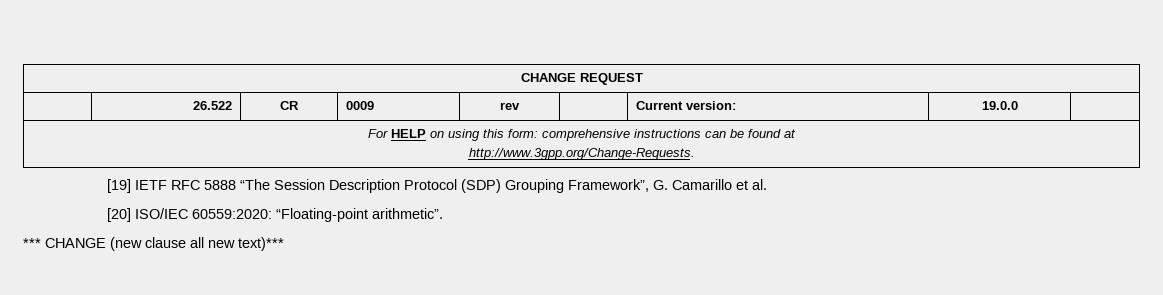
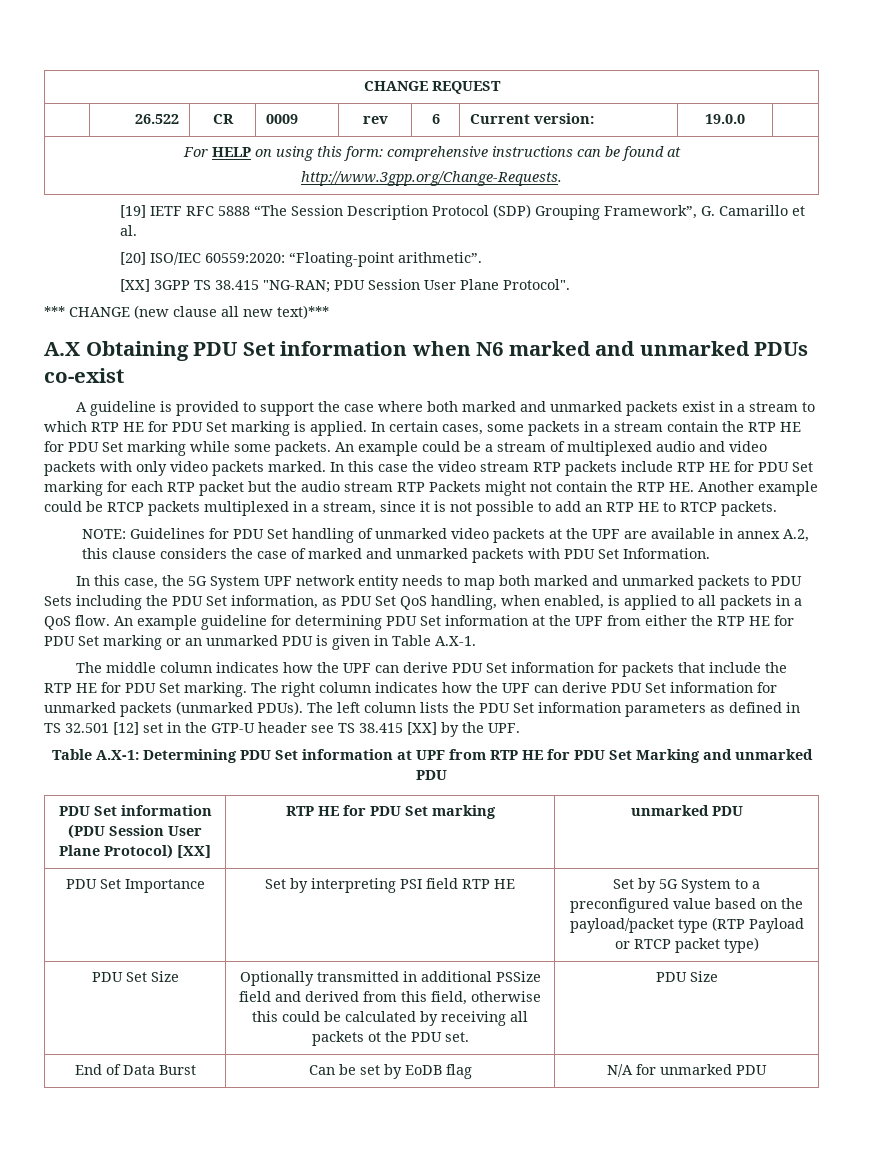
(520, 106) none -> [431,114,440,124] 6
(444, 213) none -> [119,279,570,293] // [XX] 3GPP TS 38.415 "NG-RAN; PDU Session User Plane Protocol".
(284, 244) none -> [44,341,809,361] [44,368,124,383] [76,401,816,416] [44,421,801,436] [44,441,767,456] [44,461,813,476] [44,481,818,496] [44,501,777,516] [81,528,809,543] [81,548,710,563] [76,575,803,590] [44,595,802,610] [44,615,794,630] [44,635,476,650] [76,662,788,677] [44,682,777,697] [44,701,800,717] [44,722,520,737] [51,749,813,763] [416,770,447,780] [58,805,212,816] [68,824,202,839] [59,844,211,859] [285,805,496,819] [630,805,743,816] [65,879,205,893] [265,878,515,893] [613,878,760,893] [570,898,803,913] [569,917,804,933] [614,937,759,953] [91,971,179,982] [239,971,541,986] [239,991,541,1005] [252,1011,528,1026] [311,1031,469,1046] [655,971,718,982] [74,1064,196,1075] [308,1064,472,1079] [607,1064,767,1077] // A.X Obtaining PDU Set information when N6 marked and unmarked PDUs co-exist // A guideline is provided to support the case where both marked and unmarked packets exist in a stream to which RTP HE for PDU Set marking is applied. In certain cases, some packets in a stream contain the RTP HE for PDU Set marking while some packets. An example could be a stream of multiplexed audio and video packets with only video packets marked. In this case the video stream RTP packets include RTP HE for PDU Set marking for each RTP packet but the audio stream RTP Packets might not contain the RTP HE. Another example could be RTCP packets multiplexed in a stream, since it is not possible to add an RTP HE to RTCP packets. // NOTE: Guidelines for PDU Set handling of unmarked video packets at the UPF are available in annex A.2, this clause considers the case of marked and unmarked packets with PDU Set Information. // In this case, the 5G System UPF network entity needs to map both marked and unmarked packets to PDU Sets including the PDU Set information, as PDU Set QoS handling, when enabled, is applied to all packets in a QoS flow. An example guideline for determining PDU Set information at the UPF from either the RTP HE for PDU Set marking or an unmarked PDU is given in Table A.X-1. // The middle column indicates how the UPF can derive PDU Set information for packets that include the RTP HE for PDU Set marking. The right column indicates how the UPF can derive PDU Set information for unmarked packets (unmarked PDUs). The left column lists the PDU Set information parameters as defined in TS 32.501 [12] set in the GTP-U header see TS 38.415 [XX] by the UPF. // Table A.X-1: Determining PDU Set information at UPF from RTP HE for PDU Set Marking and unmarked PDU // PDU Set information (PDU Session User Plane Protocol) [XX] | RTP HE for PDU Set marking | unmarked PDU // PDU Set Importance | Set by interpreting PSI field RTP HE | Set by 5G System to a preconfigured value based on the payload/packet type (RTP Payload or RTCP packet type) // PDU Set Size | Optionally transmitted in additional PSSize field and derived from this field, otherwise this could be calculated by receiving all packets ot the PDU set. | PDU Size // End of Data Burst | Can be set by EoDB flag | N/A for unmarked PDU

